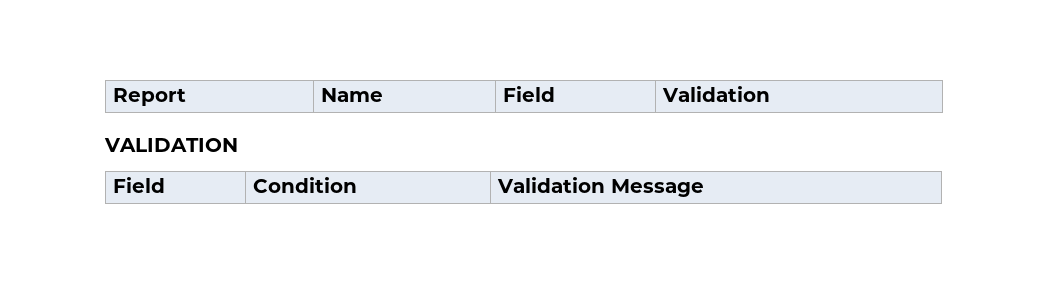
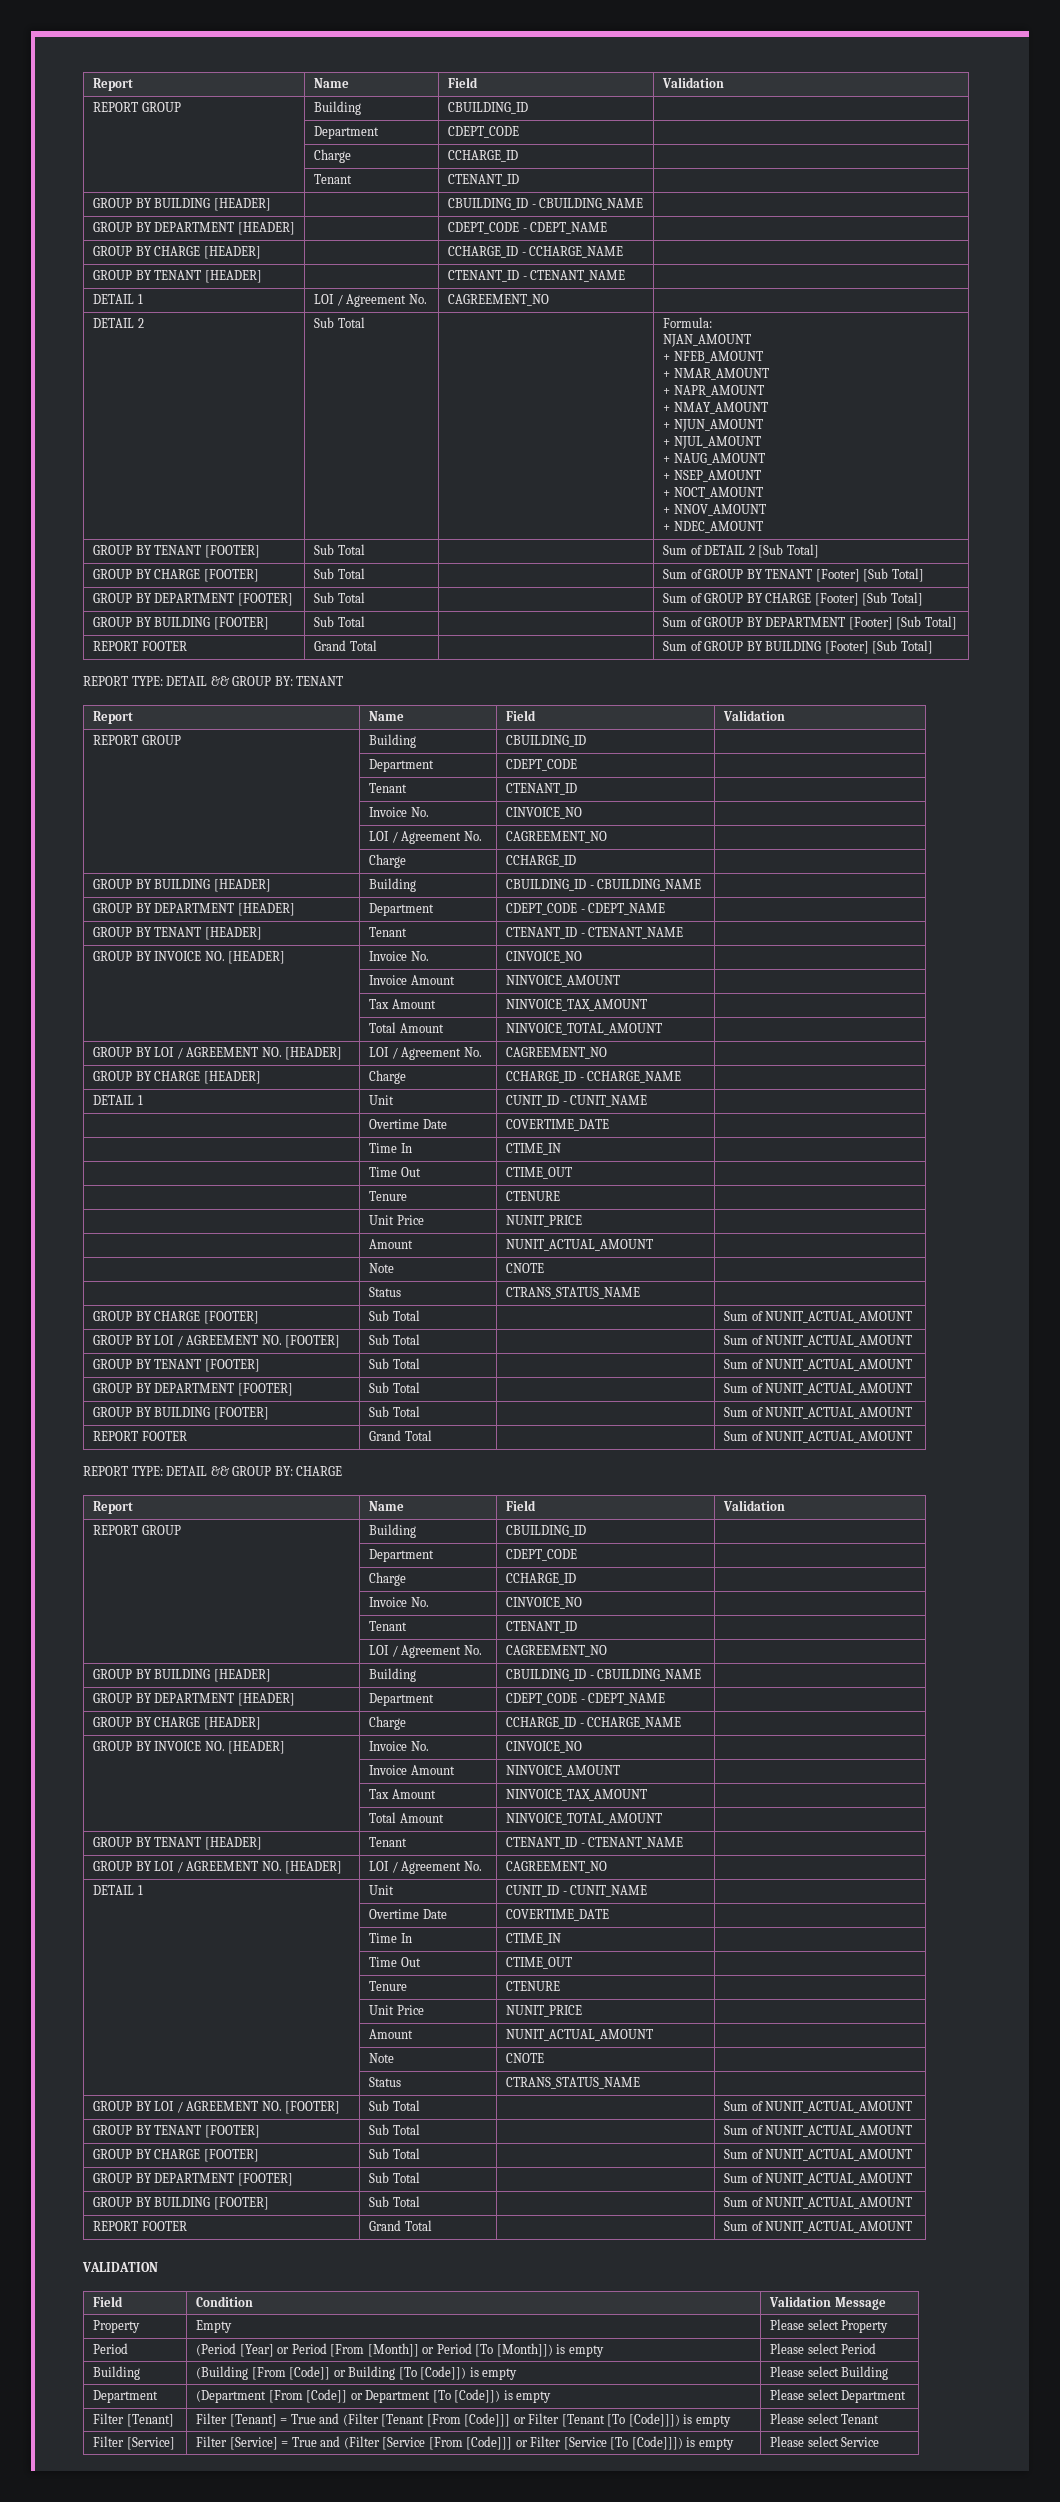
[113,88,187,106] [321,88,384,102] [503,86,556,102] [662,86,771,102] Report | Name | Field | Validation -> [93,78,134,91] [314,78,350,88] [448,77,479,88] [662,77,725,88] [93,102,181,112] [314,101,362,115] [448,102,529,114] [314,126,380,139] [448,126,520,138] [314,149,352,163] [448,150,519,162] [314,174,353,184] [448,174,520,186] [93,198,271,211] [448,198,644,210] [93,222,295,235] [448,222,608,234] [93,246,261,259] [448,246,624,258] [93,270,262,283] [448,270,626,282] [93,294,143,304] [314,294,427,307] [448,294,550,306] [93,318,144,328] [314,317,365,328] [663,317,713,328] [663,334,752,347] [663,351,763,363] [663,368,769,380] [663,385,764,397] [663,402,768,414] [663,419,763,432] [663,436,761,449] [663,453,765,465] [663,470,761,482] [663,487,763,499] [663,504,766,516] [663,521,763,533] [93,545,260,558] [314,544,365,555] [663,544,819,558] [93,569,259,582] [314,568,365,579] [663,568,924,582] [93,593,293,606] [314,592,365,603] [663,592,923,606] [93,617,269,630] [314,616,365,627] [663,616,957,630] [93,641,187,651] [314,640,377,651] [663,640,933,654] [83,676,344,686] [93,711,134,724] [369,711,405,721] [506,710,537,721] [723,710,786,721] [93,735,181,745] [369,734,417,748] [506,735,587,747] [369,759,435,772] [506,759,578,771] [369,783,408,793] [506,783,578,795] [369,807,429,817] [506,807,583,819] [369,831,482,844] [506,831,608,843] [369,854,407,868] [506,855,577,867] [93,879,271,892] [369,878,417,892] [506,879,702,891] [93,903,295,916] [369,903,435,916] [506,903,666,915] [93,927,262,940] [369,927,408,937] [506,927,684,939] [93,951,286,964] [369,951,429,961] [506,951,583,963] [369,975,455,985] [506,975,621,987] [369,999,436,1009] [506,999,648,1011] [369,1022,444,1033] [506,1023,663,1035] [93,1047,343,1060] [369,1047,482,1060] [506,1047,608,1059] [93,1071,261,1084] [369,1070,407,1084] [506,1071,682,1083] [93,1095,143,1105] [369,1095,395,1105] [506,1095,648,1107] [369,1119,447,1129] [506,1119,610,1131] [369,1143,412,1153] [506,1143,562,1155] [369,1167,421,1177] [506,1167,573,1179] [369,1191,408,1201] [506,1191,561,1201] [369,1215,424,1225] [506,1215,583,1227] [369,1239,414,1249] [506,1239,654,1251] [369,1263,395,1273] [506,1263,545,1273] [369,1287,402,1297] [506,1287,641,1299] [93,1311,259,1324] [369,1310,420,1321] [724,1311,913,1323] [93,1335,341,1348] [369,1334,420,1345] [724,1335,913,1347] [93,1359,260,1372] [369,1358,420,1369] [724,1359,913,1371] [93,1383,293,1396] [369,1382,420,1393] [724,1383,913,1395] [93,1407,269,1420] [369,1406,420,1417] [724,1407,913,1419] [93,1431,187,1441] [369,1430,432,1441] [724,1431,913,1443] [83,1466,343,1476] [93,1501,134,1514] [369,1501,405,1511] [506,1500,537,1511] [723,1500,786,1511] [93,1525,181,1535] [369,1524,417,1538] [506,1525,587,1537] [369,1549,435,1562] [506,1549,578,1561] [369,1572,407,1586] [506,1573,577,1585] [369,1597,429,1607] [506,1597,583,1609] [369,1621,408,1631] [506,1621,578,1633] [369,1645,482,1658] [506,1645,608,1657] [93,1669,271,1682] [369,1668,417,1682] [506,1669,702,1681] [93,1693,295,1706] [369,1693,435,1706] [506,1693,666,1705] [93,1717,261,1730] [369,1716,407,1730] [506,1717,682,1729] [93,1741,286,1754] [369,1741,429,1751] [506,1741,583,1753] [369,1765,455,1775] [506,1765,621,1777] [369,1789,436,1799] [506,1789,648,1801] [369,1812,444,1823] [506,1813,663,1825] [93,1837,262,1850] [369,1837,408,1847] [506,1837,684,1849] [93,1861,343,1874] [369,1861,482,1874] [506,1861,608,1873] [93,1885,143,1895] [369,1885,395,1895] [506,1885,648,1897] [369,1909,447,1919] [506,1909,610,1921] [369,1933,412,1943] [506,1933,562,1945] [369,1957,421,1967] [506,1957,573,1969] [369,1981,408,1991] [506,1981,561,1991] [369,2005,424,2015] [506,2005,583,2017] [369,2029,414,2039] [506,2029,654,2041] [369,2053,395,2063] [506,2053,545,2063] [369,2077,402,2087] [506,2077,641,2089] [93,2101,341,2114] [369,2100,420,2111] [724,2101,913,2113] [93,2125,260,2138] [369,2124,420,2135] [724,2125,913,2137] [93,2149,259,2162] [369,2148,420,2159] [724,2149,913,2161] [93,2173,293,2186] [369,2172,420,2183] [724,2173,913,2185] [93,2197,269,2210] [369,2196,420,2207] [724,2197,913,2209] [93,2221,187,2231] [369,2220,432,2231] [724,2221,913,2233] Report | Name | Field | Validation // REPORT GROUP | Building | CBUILDING_ID | // | Department | CDEPT_CODE | // | Charge | CCHARGE_ID | // | Tenant | CTENANT_ID | // GROUP BY BUILDING [HEADER] | | CBUILDING_ID - CBUILDING_NAME | // GROUP BY DEPARTMENT [HEADER] | | CDEPT_CODE - CDEPT_NAME | // GROUP BY CHARGE [HEADER] | | CCHARGE_ID - CCHARGE_NAME | // GROUP BY TENANT [HEADER] | | CTENANT_ID - CTENANT_NAME | // DETAIL 1 | LOI / Agreement No. | CAGREEMENT_NO | // DETAIL 2 | Sub Total | | Formula: // NJAN_AMOUNT // + NFEB_AMOUNT // + NMAR_AMOUNT // + NAPR_AMOUNT // + NMAY_AMOUNT // + NJUN_AMOUNT // + NJUL_AMOUNT // + NAUG_AMOUNT // + NSEP_AMOUNT // + NOCT_AMOUNT // + NNOV_AMOUNT // + NDEC_AMOUNT // GROUP BY TENANT [FOOTER] | Sub Total | | Sum of DETAIL 2 [Sub Total] // GROUP BY CHARGE [FOOTER] | Sub Total | | Sum of GROUP BY TENANT [Footer] [Sub Total] // GROUP BY DEPARTMENT [FOOTER] | Sub Total | | Sum of GROUP BY CHARGE [Footer] [Sub Total] // GROUP BY BUILDING [FOOTER] | Sub Total | | Sum of GROUP BY DEPARTMENT [Footer] [Sub Total] // REPORT FOOTER | Grand Total | | Sum of GROUP BY BUILDING [Footer] [Sub Total] // REPORT TYPE: DETAIL && GROUP BY: TENANT // Report | Name | Field | Validation // REPORT GROUP | Building | CBUILDING_ID | // | Department | CDEPT_CODE | // | Tenant | CTENANT_ID | // | Invoice No. | CINVOICE_NO | // | LOI / Agreement No. | CAGREEMENT_NO | // | Charge | CCHARGE_ID | // GROUP BY BUILDING [HEADER] | Building | CBUILDING_ID - CBUILDING_NAME | // GROUP BY DEPARTMENT [HEADER] | Department | CDEPT_CODE - CDEPT_NAME | // GROUP BY TENANT [HEADER] | Tenant | CTENANT_ID - CTENANT_NAME | // GROUP BY INVOICE NO. [HEADER] | Invoice No. | CINVOICE_NO | // | Invoice Amount | NINVOICE_AMOUNT | // | Tax Amount | NINVOICE_TAX_AMOUNT | // | Total Amount | NINVOICE_TOTAL_AMOUNT | // GROUP BY LOI / AGREEMENT NO. [HEADER] | LOI / Agreement No. | CAGREEMENT_NO | // GROUP BY CHARGE [HEADER] | Charge | CCHARGE_ID - CCHARGE_NAME | // DETAIL 1 | Unit | CUNIT_ID - CUNIT_NAME | // | Overtime Date | COVERTIME_DATE | // | Time In | CTIME_IN | // | Time Out | CTIME_OUT | // | Tenure | CTENURE | // | Unit Price | NUNIT_PRICE | // | Amount | NUNIT_ACTUAL_AMOUNT | // | Note | CNOTE | // | Status | CTRANS_STATUS_NAME | // GROUP BY CHARGE [FOOTER] | Sub Total | | Sum of NUNIT_ACTUAL_AMOUNT // GROUP BY LOI / AGREEMENT NO. [FOOTER] | Sub Total | | Sum of NUNIT_ACTUAL_AMOUNT // GROUP BY TENANT [FOOTER] | Sub Total | | Sum of NUNIT_ACTUAL_AMOUNT // GROUP BY DEPARTMENT [FOOTER] | Sub Total | | Sum of NUNIT_ACTUAL_AMOUNT // GROUP BY BUILDING [FOOTER] | Sub Total | | Sum of NUNIT_ACTUAL_AMOUNT // REPORT FOOTER | Grand Total | | Sum of NUNIT_ACTUAL_AMOUNT // REPORT TYPE: DETAIL && GROUP BY: CHARGE // Report | Name | Field | Validation // REPORT GROUP | Building | CBUILDING_ID | // | Department | CDEPT_CODE | // | Charge | CCHARGE_ID | // | Invoice No. | CINVOICE_NO | // | Tenant | CTENANT_ID | // | LOI / Agreement No. | CAGREEMENT_NO | // GROUP BY BUILDING [HEADER] | Building | CBUILDING_ID - CBUILDING_NAME | // GROUP BY DEPARTMENT [HEADER] | Department | CDEPT_CODE - CDEPT_NAME | // GROUP BY CHARGE [HEADER] | Charge | CCHARGE_ID - CCHARGE_NAME | // GROUP BY INVOICE NO. [HEADER] | Invoice No. | CINVOICE_NO | // | Invoice Amount | NINVOICE_AMOUNT | // | Tax Amount | NINVOICE_TAX_AMOUNT | // | Total Amount | NINVOICE_TOTAL_AMOUNT | // GROUP BY TENANT [HEADER] | Tenant | CTENANT_ID - CTENANT_NAME | // GROUP BY LOI / AGREEMENT NO. [HEADER] | LOI / Agreement No. | CAGREEMENT_NO | // DETAIL 1 | Unit | CUNIT_ID - CUNIT_NAME | // | Overtime Date | COVERTIME_DATE | // | Time In | CTIME_IN | // | Time Out | CTIME_OUT | // | Tenure | CTENURE | // | Unit Price | NUNIT_PRICE | // | Amount | NUNIT_ACTUAL_AMOUNT | // | Note | CNOTE | // | Status | CTRANS_STATUS_NAME | // GROUP BY LOI / AGREEMENT NO. [FOOTER] | Sub Total | | Sum of NUNIT_ACTUAL_AMOUNT // GROUP BY TENANT [FOOTER] | Sub Total | | Sum of NUNIT_ACTUAL_AMOUNT // GROUP BY CHARGE [FOOTER] | Sub Total | | Sum of NUNIT_ACTUAL_AMOUNT // GROUP BY DEPARTMENT [FOOTER] | Sub Total | | Sum of NUNIT_ACTUAL_AMOUNT // GROUP BY BUILDING [FOOTER] | Sub Total | | Sum of NUNIT_ACTUAL_AMOUNT // REPORT FOOTER | Grand Total | | Sum of NUNIT_ACTUAL_AMOUNT
(704, 188) none -> [93,2320,141,2333] [196,2320,233,2333] [770,2319,889,2333] [93,2343,129,2354] [196,2343,604,2357] [770,2343,877,2354] [93,2366,141,2380] [196,2366,518,2380] [770,2366,889,2380] [93,2390,159,2403] [196,2389,552,2403] [770,2389,907,2403] [93,2413,174,2427] [196,2413,731,2427] [770,2413,880,2424] [93,2436,175,2450] [196,2436,734,2450] [770,2436,880,2447] // Property | Empty | Please select Property // Period | (Period [Year] or Period [From [Month]] or Period [To [Month]]) is empty | Please select Period // Building | (Building [From [Code]] or Building [To [Code]]) is empty | Please select Building // Department | (Department [From [Code]] or Department [To [Code]]) is empty | Please select Department // Filter [Tenant] | Filter [Tenant] = True and (Filter [Tenant [From [Code]]] or Filter [Tenant [To [Code]]]) is empty | Please select Tenant // Filter [Service] | Filter [Service] = True and (Filter [Service [From [Code]]] or Filter [Service [To [Code]]]) is empty | Please select Service

